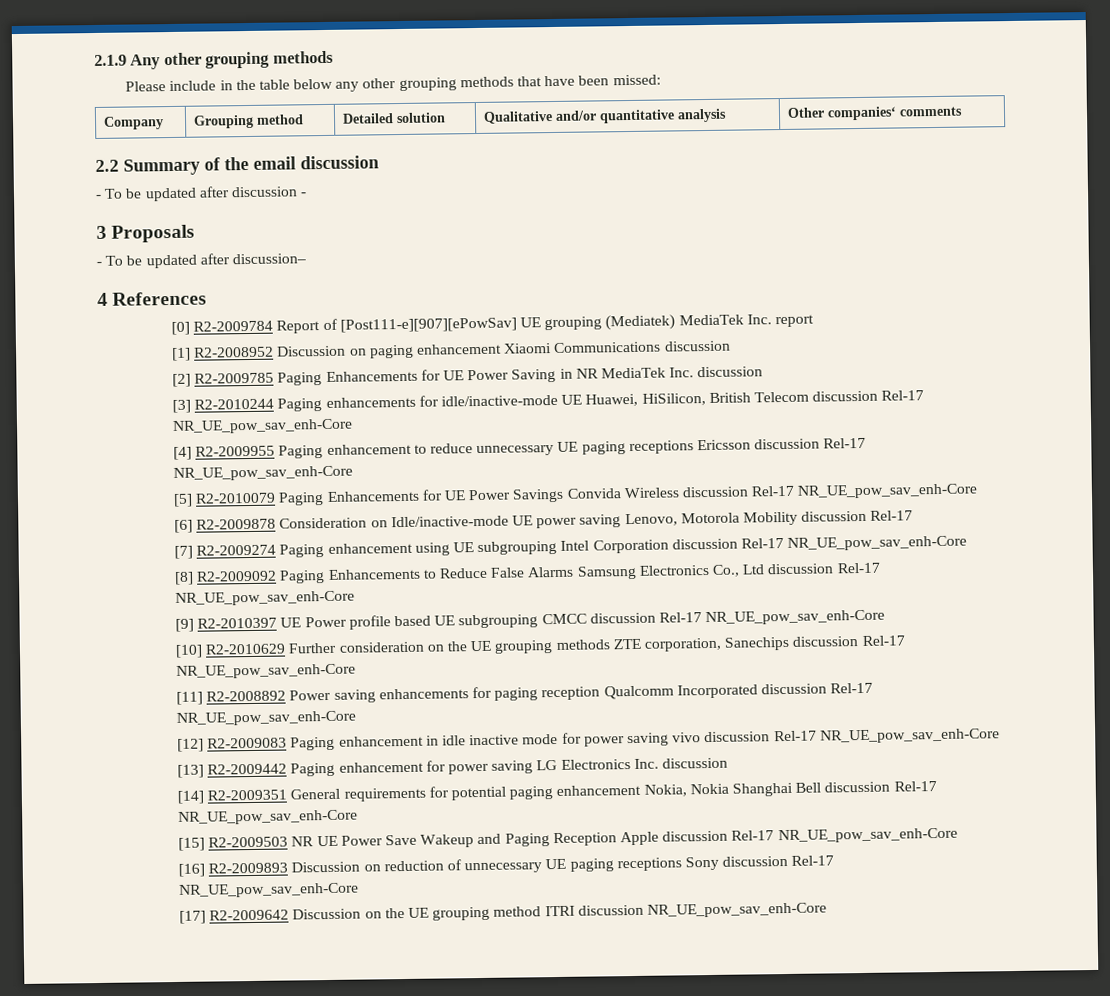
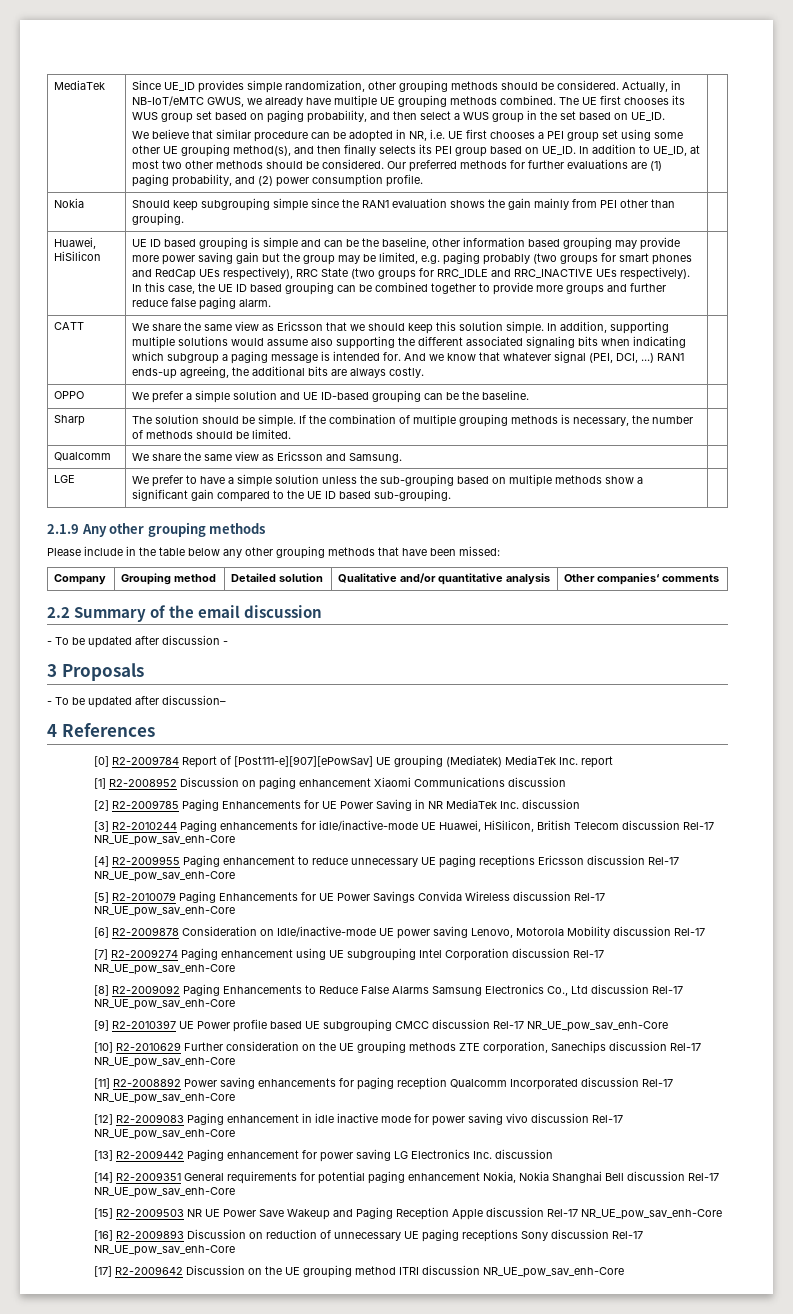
(94, 60) none -> [54,80,106,90] [132,80,682,93] [132,95,686,108] [132,110,666,123] [132,129,684,142] [132,144,701,157] [132,159,663,172] [132,174,424,187] [54,198,85,208] [132,198,676,211] [132,213,185,226] [54,237,97,249] [54,251,102,261] [132,237,681,250] [132,252,693,265] [132,267,691,280] [132,282,667,295] [132,297,272,310] [54,322,85,330] [132,321,670,334] [132,336,687,349] [132,351,685,364] [132,366,425,379] [54,391,85,399] [132,390,530,403] [54,415,86,426] [132,414,694,427] [132,429,292,439] [54,452,112,461] [132,451,403,463] [54,475,76,483] [132,474,644,487] [132,489,452,502] MediaTek | Since UE_ID provides simple randomization, other grouping methods should be considered. Actually, in NB-IoT/eMTC GWUS, we already have multiple UE grouping methods combined. The UE first chooses its WUS group set based on paging probability, and then select a WUS group in the set based on UE_ID. // We believe that similar procedure can be adopted in NR, i.e. UE first chooses a PEI group set using some other UE grouping method(s), and then finally selects its PEI group based on UE_ID. In addition to UE_ID, at most two other methods should be considered. Our preferred methods for further evaluations are (1) paging probability, and (2) power consumption profile. | // Nokia | Should keep subgrouping simple since the RAN1 evaluation shows the gain mainly from PEI other than grouping. | // Huawei, HiSilicon | UE ID based grouping is simple and can be the baseline, other information based grouping may provide more power saving gain but the group may be limited, e.g. paging probably (two groups for smart phones and RedCap UEs respectively), RRC State (two groups for RRC_IDLE and RRC_INACTIVE UEs respectively). In this case, the UE ID based grouping can be combined together to provide more groups and further reduce false paging alarm. | // CATT | We share the same view as Ericsson that we should keep this solution simple. In addition, supporting multiple solutions would assume also supporting the different associated signaling bits when indicating which subgroup a paging message is intended for. And we know that whatever signal (PEI, DCI, ...) RAN1 ends-up agreeing, the additional bits are always costly. | // OPPO | We prefer a simple solution and UE ID-based grouping can be the baseline. | // Sharp | The solution should be simple. If the combination of multiple grouping methods is necessary, the number of methods should be limited. | // Qualcomm | We share the same view as Ericsson and Samsung. | // LGE | We prefer to have a simple solution unless the sub-grouping based on multiple methods show a significant gain compared to the UE ID based sub-grouping. | //

